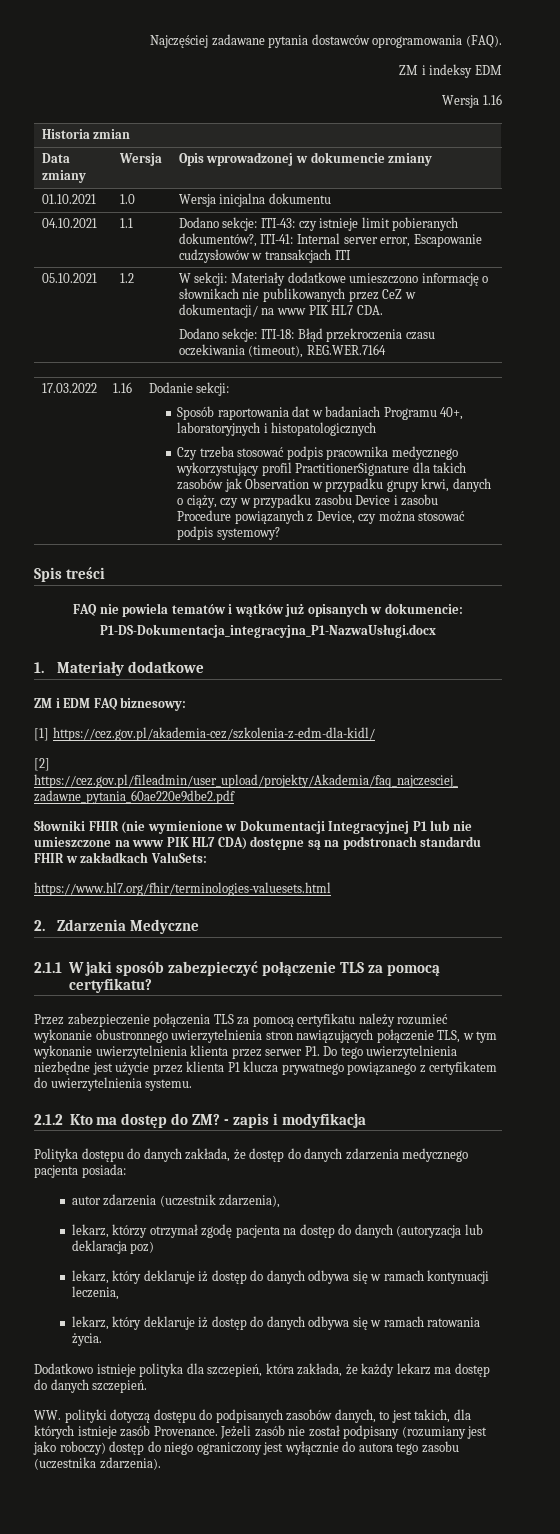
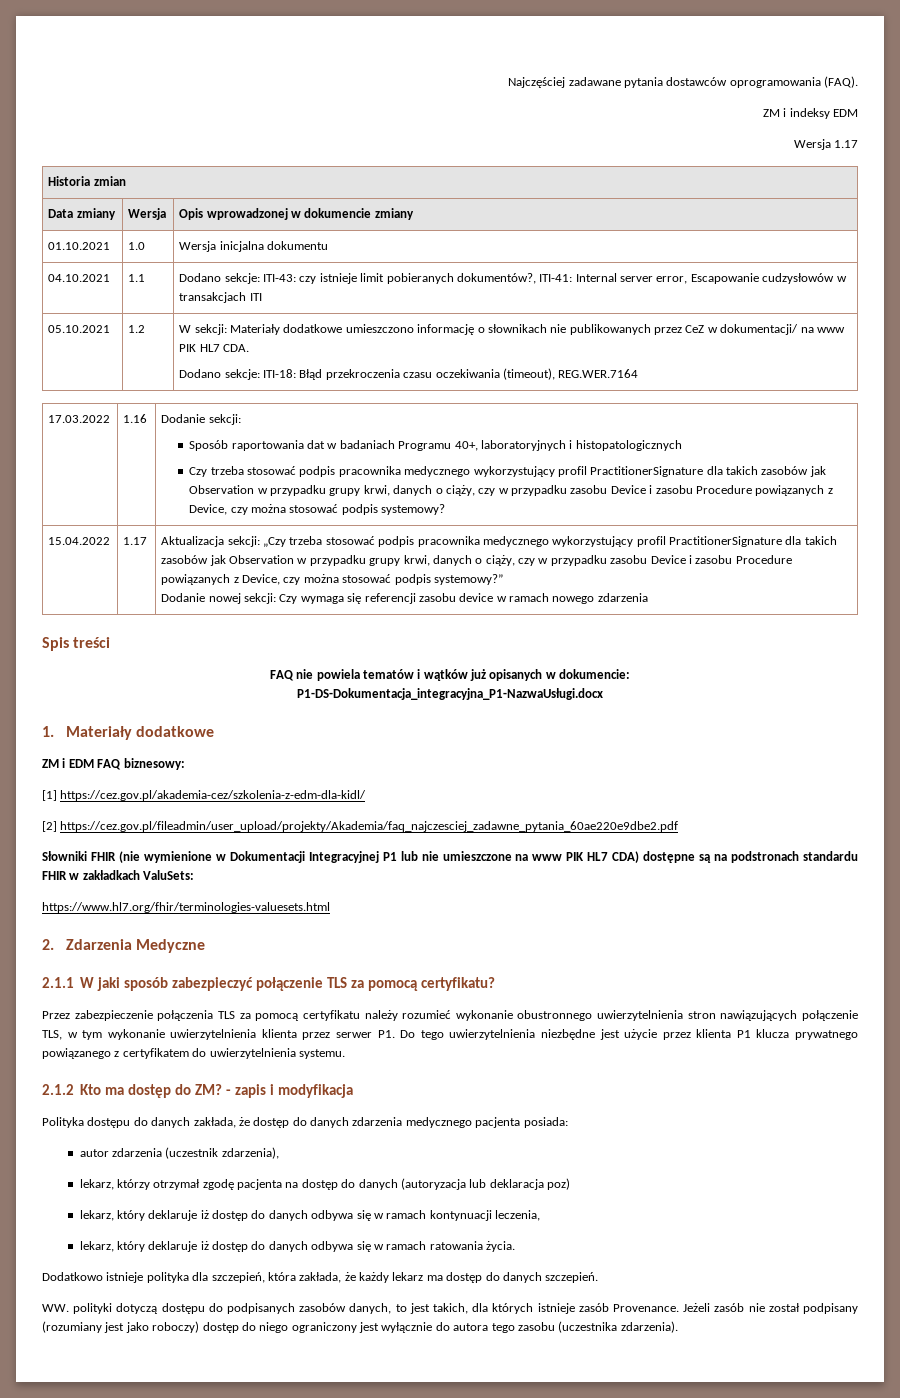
[483,94,502,105] 1.16 -> [834,140,858,148] 1.17
(280, 533) none -> [48,537,111,545] [123,537,148,545] [161,536,837,547] [161,555,792,566] [161,574,503,585] [161,593,648,604] // 15.04.2022 | 1.17 | Aktualizacja sekcji: „Czy trzeba stosować podpis pracownika medycznego wykorzystujący profil PractitionerSignature dla takich zasobów jak Observation w przypadku grupy krwi, danych o ciąży, czy w przypadku zasobu Device i zasobu Procedure powiązanych z Device, czy można stosować podpis systemowy?” // Dodanie nowej sekcji: Czy wymaga się referencji zasobu device w ramach nowego zdarzenia

